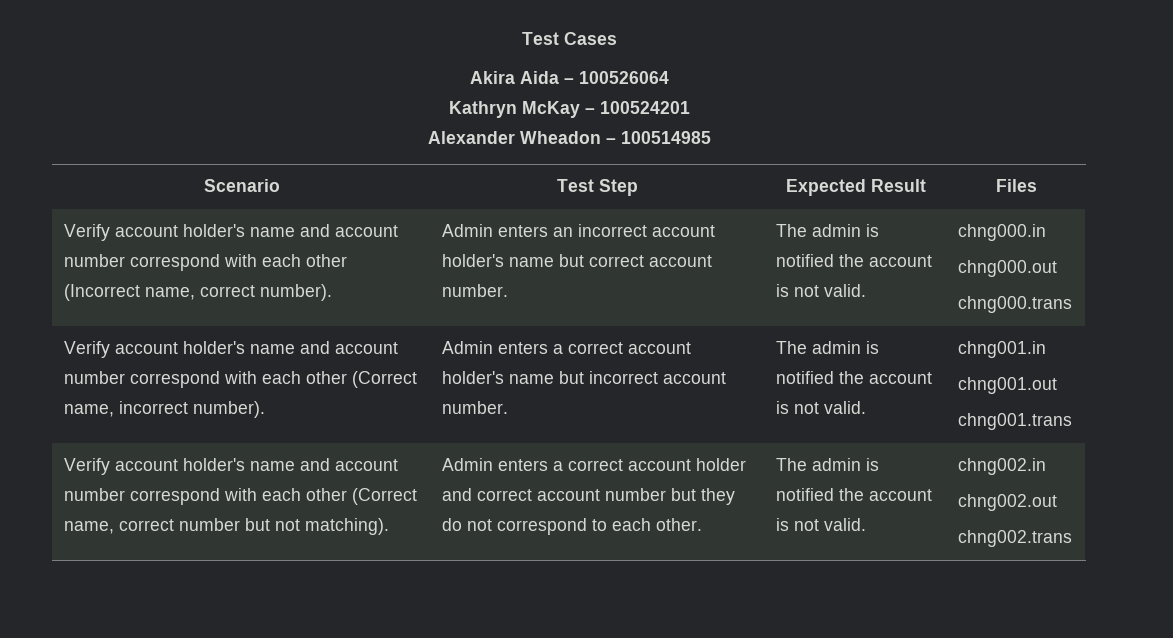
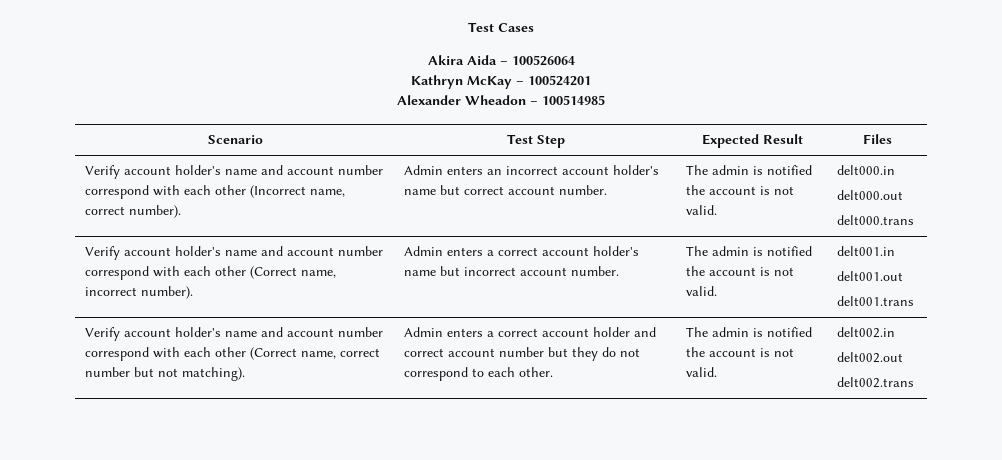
[957,224,1046,241] [957,260,1057,277] [957,296,1072,313] chng000.in // chng000.out // chng000.trans -> [837,165,896,175] [837,190,904,200] [837,215,915,225] delt000.in // delt000.out // delt000.trans
[957,341,1046,358] [957,377,1057,394] [957,413,1072,430] chng001.in // chng001.out // chng001.trans -> [837,246,896,256] [837,271,904,281] [837,296,915,306] delt001.in // delt001.out // delt001.trans
[957,458,1046,475] [957,494,1057,511] [957,530,1072,547] chng002.in // chng002.out // chng002.trans -> [837,327,896,338] [837,352,904,363] [837,377,915,388] delt002.in // delt002.out // delt002.trans

